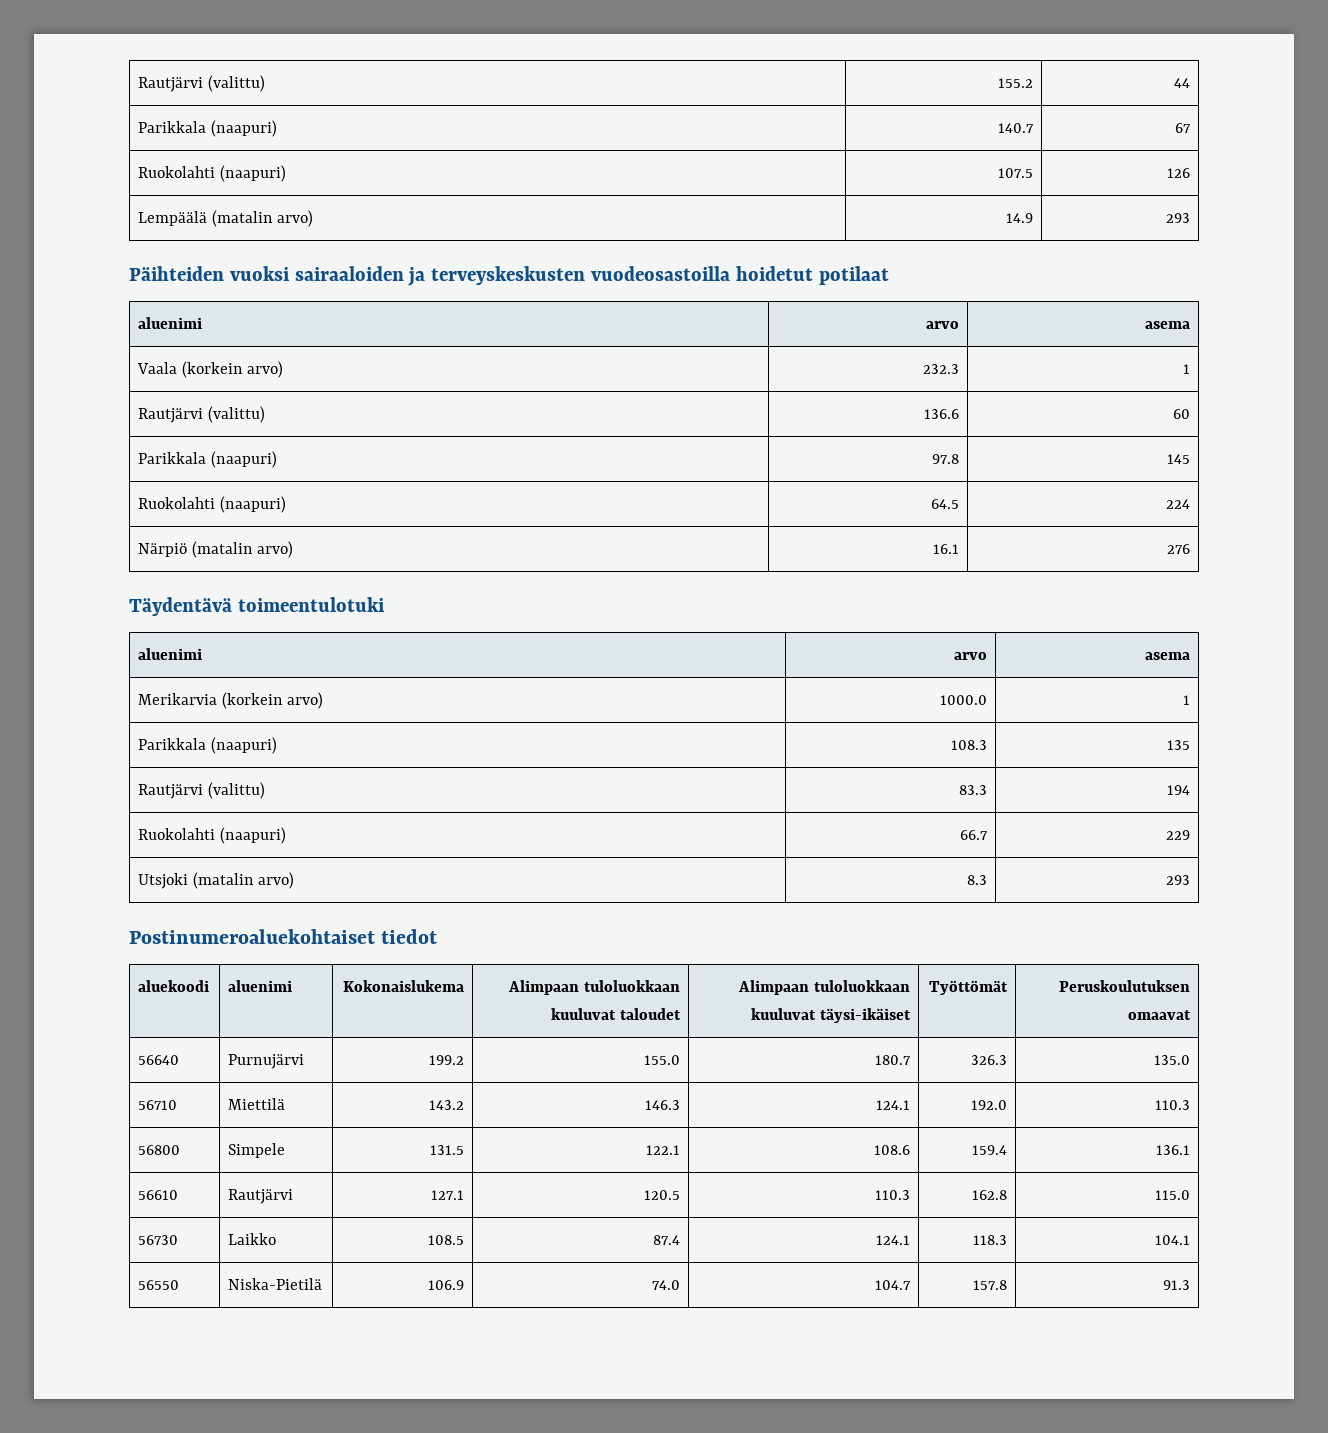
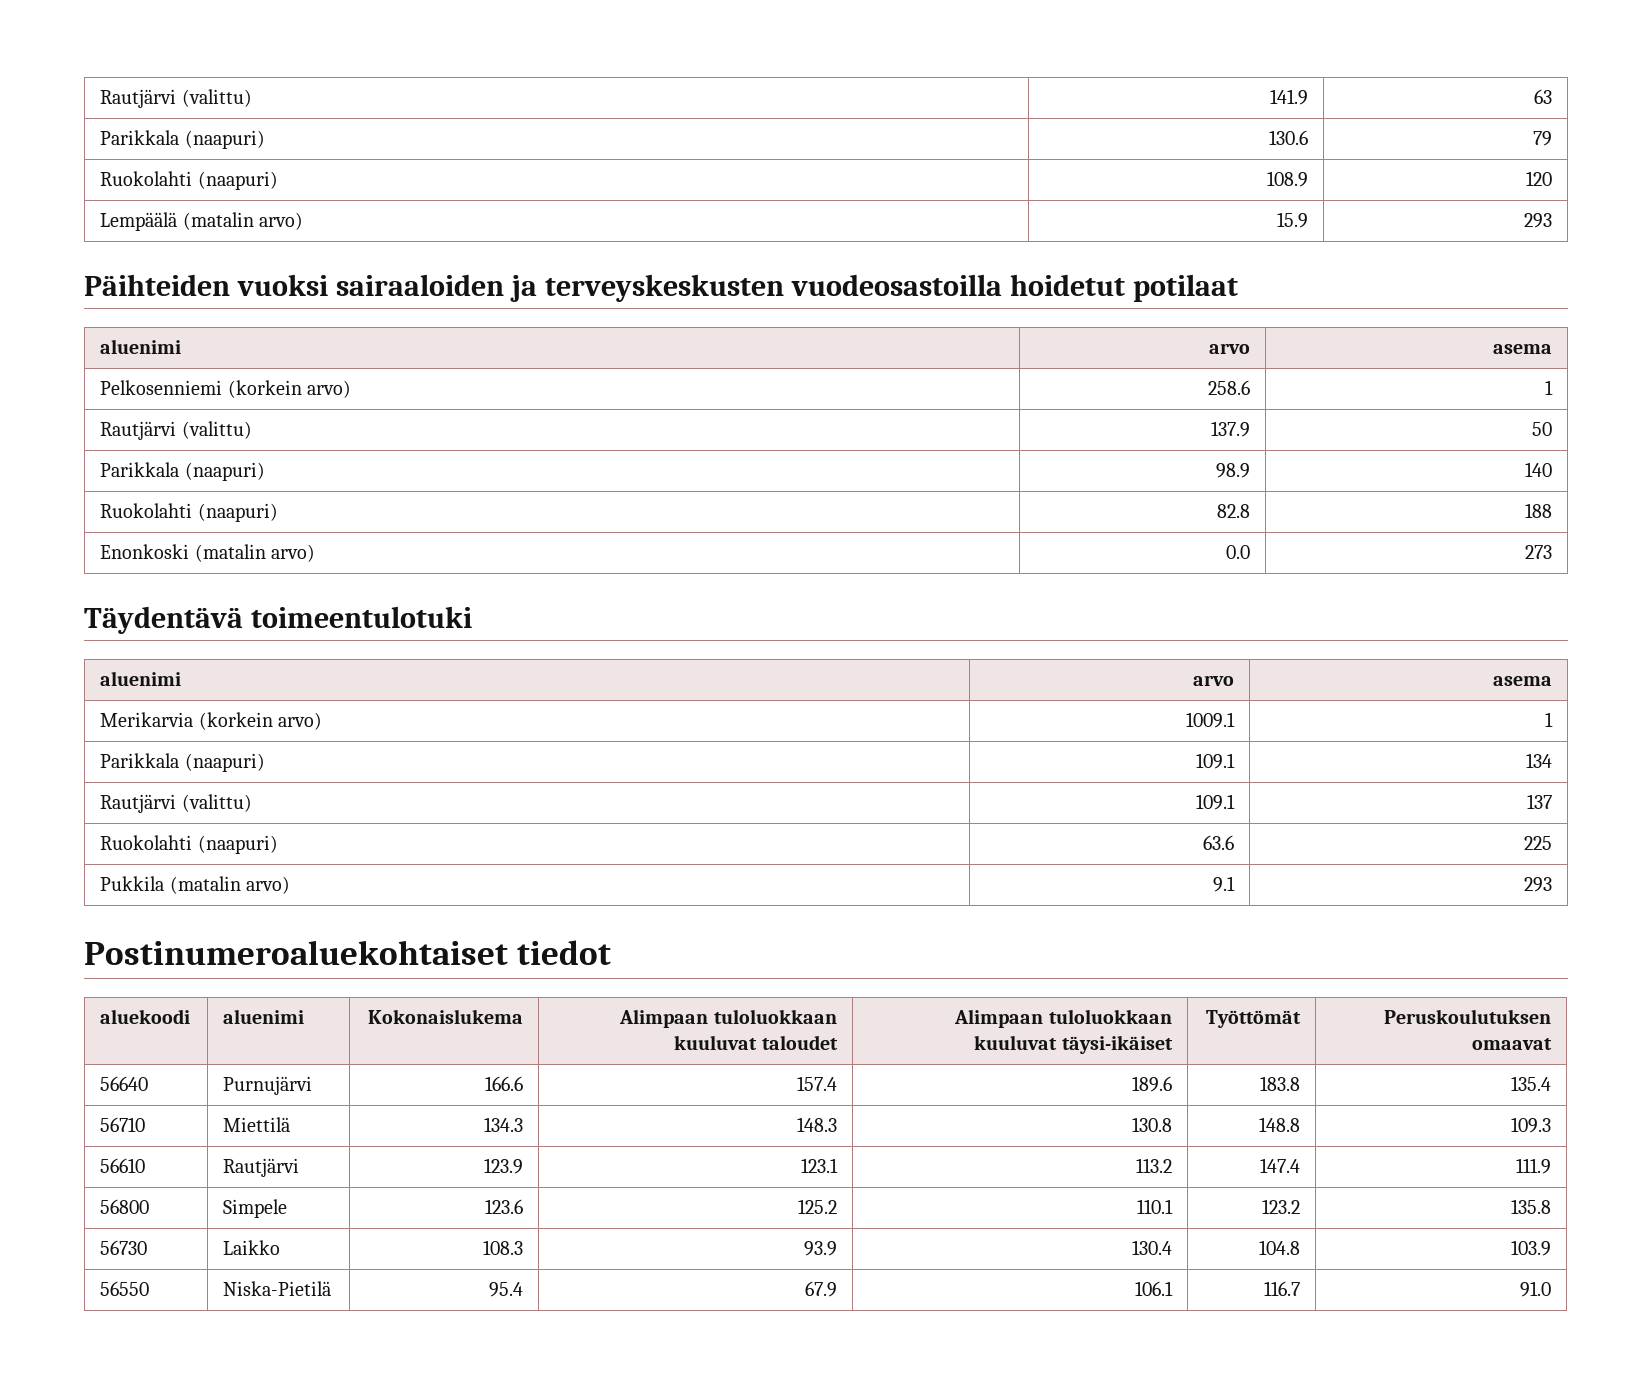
[138,75,265,92] [997,78,1033,88] [1173,78,1190,88] [138,120,277,137] [997,123,1034,133] [1174,123,1191,133] [138,165,286,182] [997,168,1033,178] [1166,168,1190,178] Rautjärvi (valittu) | 155.2 | 44 // Parikkala (naapuri) | 140.7 | 67 // Ruokolahti (naapuri) | 107.5 | 126 -> [100,89,252,108] [1269,89,1308,105] [1533,89,1552,104] [100,130,265,149] [1268,130,1308,145] [1532,131,1552,146] [100,171,278,190] [1266,171,1308,187] [1525,171,1552,186] Rautjärvi (valittu) | 141.9 | 63 // Parikkala (naapuri) | 130.6 | 79 // Ruokolahti (naapuri) | 108.9 | 120
[1005,213,1033,223] 14.9 -> [1276,212,1308,228] 15.9
[137,361,284,378] [922,364,959,374] Vaala (korkein arvo) | 232.3 -> [100,380,352,398] [1207,380,1250,395] Pelkosenniemi (korkein arvo) | 258.6
[923,409,959,419] [1172,409,1190,419] [138,451,277,468] [931,454,959,464] [1166,454,1190,464] [138,496,286,513] [930,499,959,509] [1165,499,1190,509] [138,541,294,558] [932,544,959,554] [1166,544,1190,554] 136.6 | 60 // Parikkala (naapuri) | 97.8 | 145 // Ruokolahti (naapuri) | 64.5 | 224 // Närpiö (matalin arvo) | 16.1 | 276 -> [1210,421,1250,437] [1531,422,1552,436] [100,462,265,481] [1215,463,1250,478] [1524,462,1552,477] [100,503,278,522] [1216,504,1250,518] [1524,503,1552,518] [100,544,316,562] [1225,545,1250,559] [1524,545,1552,559] 137.9 | 50 // Parikkala (naapuri) | 98.9 | 140 // Ruokolahti (naapuri) | 82.8 | 188 // Enonkoski (matalin arvo) | 0.0 | 273
[939,695,987,705] 1000.0 -> [1185,712,1235,728] 1009.1
[950,740,987,750] [1166,740,1190,750] [138,782,265,799] [958,785,987,795] [1166,785,1190,795] [138,827,286,844] [959,830,988,840] [1165,830,1190,840] [138,872,295,889] [966,875,987,885] 108.3 | 135 // Rautjärvi (valittu) | 83.3 | 194 // Ruokolahti (naapuri) | 66.7 | 229 // Utsjoki (matalin arvo) | 8.3 -> [1195,753,1235,769] [1525,753,1552,768] [100,794,252,813] [1195,794,1235,810] [1526,794,1552,809] [100,835,278,854] [1202,835,1234,850] [1523,836,1552,850] [100,876,291,894] [1212,876,1235,892] 109.1 | 134 // Rautjärvi (valittu) | 109.1 | 137 // Ruokolahti (naapuri) | 63.6 | 225 // Pukkila (matalin arvo) | 9.1
[428,1055,464,1065] [643,1055,680,1065] [874,1055,911,1065] [970,1055,1007,1065] [1153,1055,1190,1065] [138,1100,178,1110] [228,1098,286,1110] [428,1100,464,1110] [644,1100,680,1110] [875,1100,910,1110] [970,1100,1007,1110] [1154,1100,1190,1110] [138,1145,181,1155] [228,1143,286,1158] [429,1145,464,1155] [645,1145,680,1155] [873,1145,910,1155] [971,1145,1007,1155] [1155,1145,1190,1155] [138,1190,179,1200] [228,1189,294,1204] [430,1190,464,1200] [643,1190,680,1200] [874,1190,910,1200] [971,1190,1007,1200] [1154,1190,1190,1200] [138,1235,179,1245] [228,1233,277,1245] [427,1235,464,1245] [652,1235,680,1245] [875,1235,910,1245] [972,1235,1007,1245] [1154,1235,1190,1245] [138,1280,180,1290] [228,1278,323,1290] [427,1280,464,1290] [651,1280,680,1290] [874,1280,911,1290] [972,1280,1007,1290] [1162,1280,1190,1290] 199.2 | 155.0 | 180.7 | 326.3 | 135.0 // 56710 | Miettilä | 143.2 | 146.3 | 124.1 | 192.0 | 110.3 // 56800 | Simpele | 131.5 | 122.1 | 108.6 | 159.4 | 136.1 // 56610 | Rautjärvi | 127.1 | 120.5 | 110.3 | 162.8 | 115.0 // 56730 | Laikko | 108.5 | 87.4 | 124.1 | 118.3 | 104.1 // 56550 | Niska-Pietilä | 106.9 | 74.0 | 104.7 | 157.8 | 91.3 -> [484,1076,523,1091] [796,1076,837,1091] [1131,1076,1172,1092] [1259,1076,1300,1091] [1510,1076,1551,1091] [100,1117,146,1132] [223,1117,291,1132] [483,1117,523,1132] [796,1117,837,1132] [1131,1117,1172,1132] [1258,1117,1300,1132] [1510,1117,1551,1133] [100,1158,146,1173] [223,1158,300,1177] [483,1158,523,1174] [800,1158,838,1173] [1135,1158,1172,1173] [1259,1158,1300,1173] [1515,1158,1551,1174] [100,1199,150,1214] [223,1199,288,1218] [484,1199,523,1214] [797,1199,837,1214] [1136,1199,1173,1214] [1261,1199,1300,1214] [1510,1199,1551,1214] [100,1240,148,1255] [223,1240,281,1255] [482,1240,523,1255] [803,1241,837,1256] [1131,1240,1172,1255] [1258,1240,1300,1255] [1510,1240,1551,1256] [100,1281,150,1296] [223,1281,332,1296] [488,1282,523,1297] [804,1281,837,1297] [1134,1281,1173,1296] [1263,1281,1300,1296] [1519,1281,1551,1297] 166.6 | 157.4 | 189.6 | 183.8 | 135.4 // 56710 | Miettilä | 134.3 | 148.3 | 130.8 | 148.8 | 109.3 // 56610 | Rautjärvi | 123.9 | 123.1 | 113.2 | 147.4 | 111.9 // 56800 | Simpele | 123.6 | 125.2 | 110.1 | 123.2 | 135.8 // 56730 | Laikko | 108.3 | 93.9 | 130.4 | 104.8 | 103.9 // 56550 | Niska-Pietilä | 95.4 | 67.9 | 106.1 | 116.7 | 91.0

